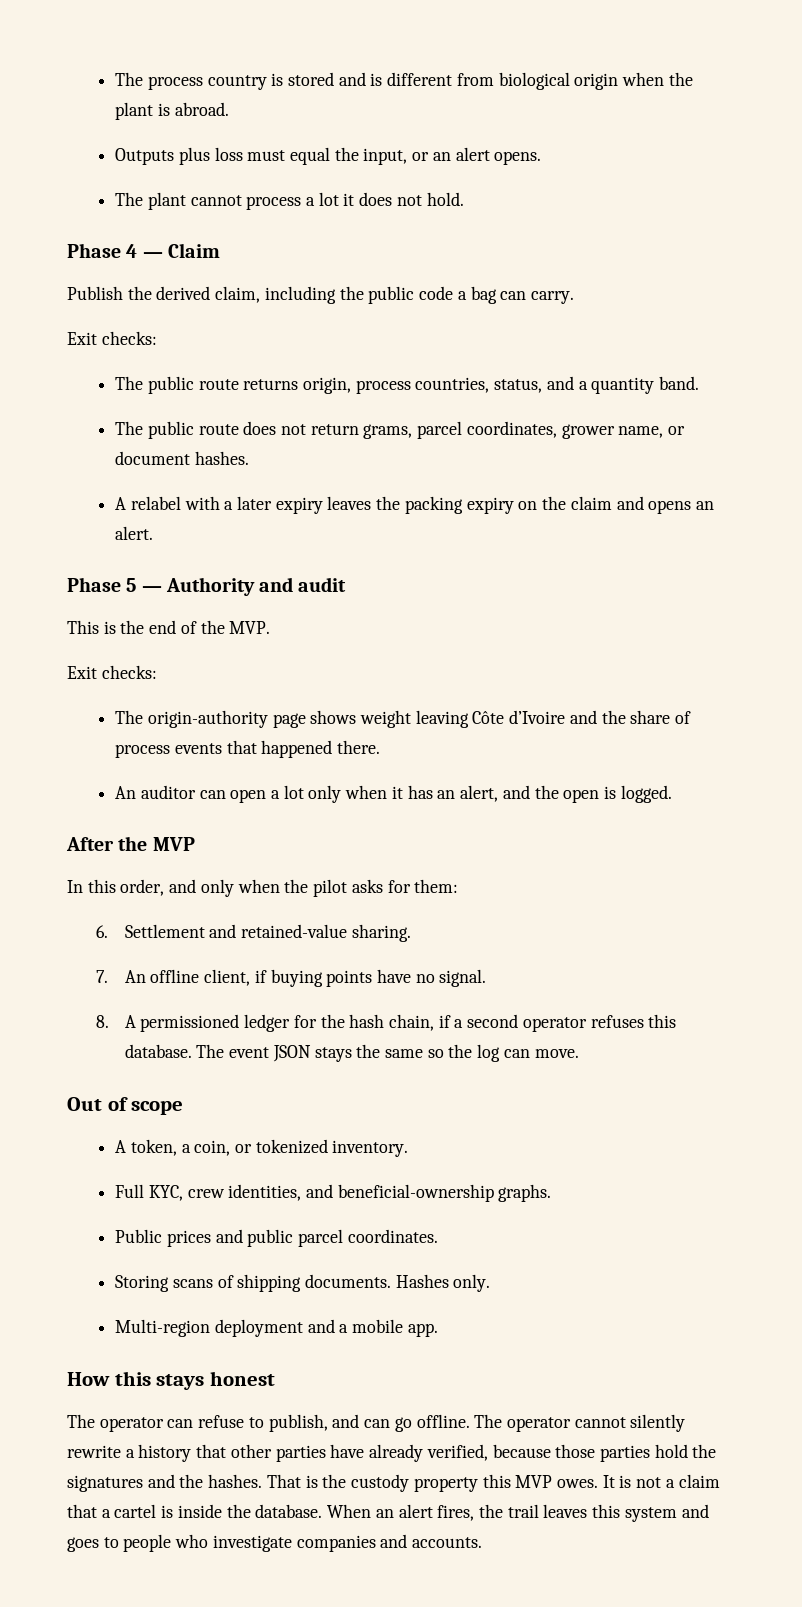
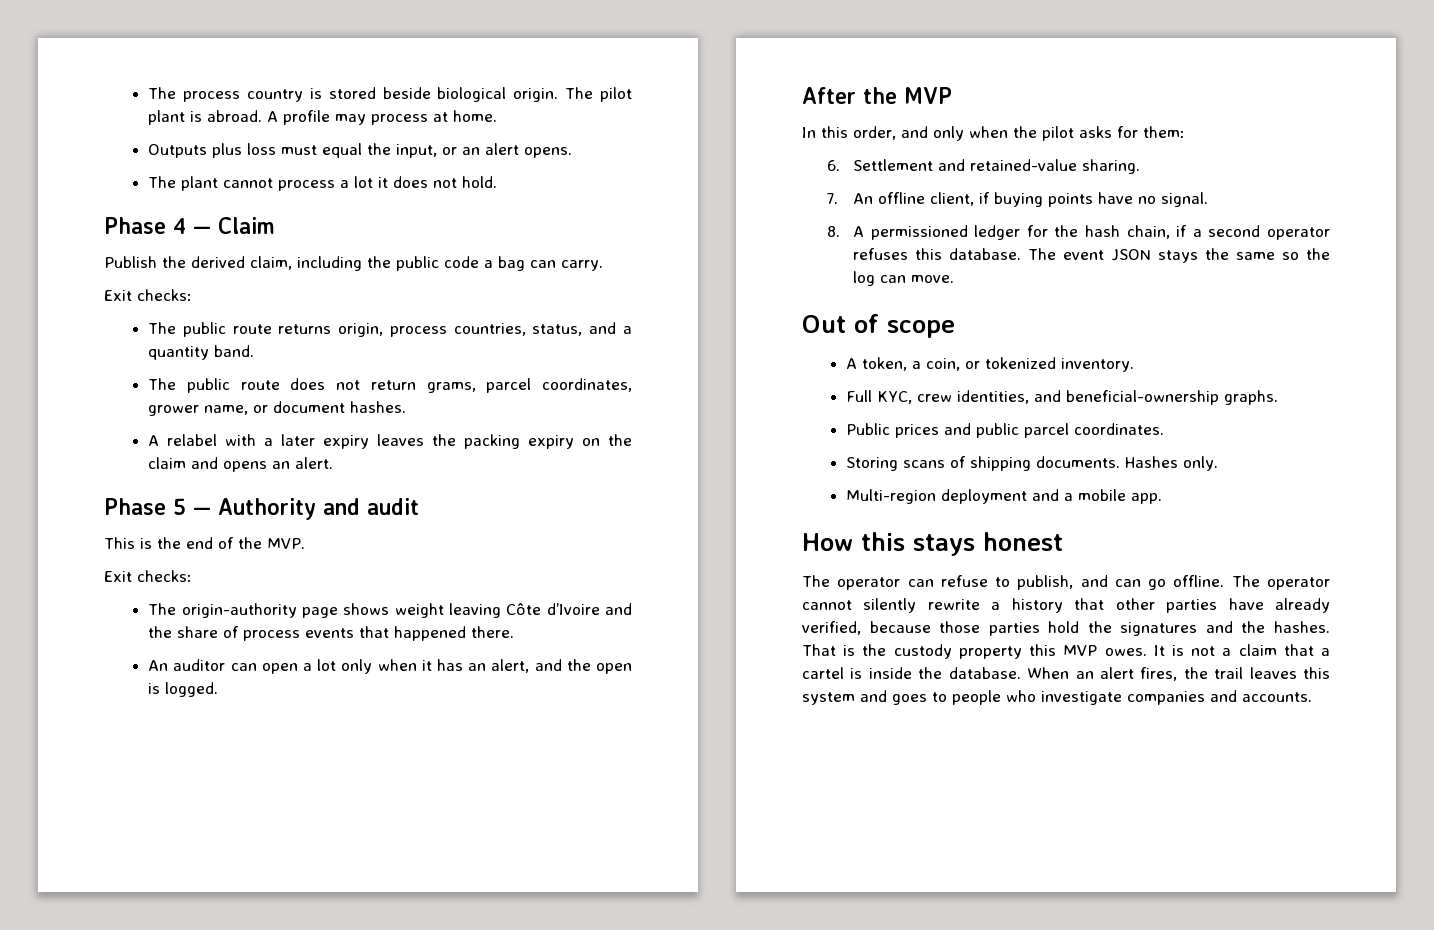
[338,72,693,90] [115,102,229,120] and is different from biological origin when the plant is abroad. -> [382,87,632,102] [148,110,498,125] beside biological origin. The pilot plant is abroad. A profile may process at home.

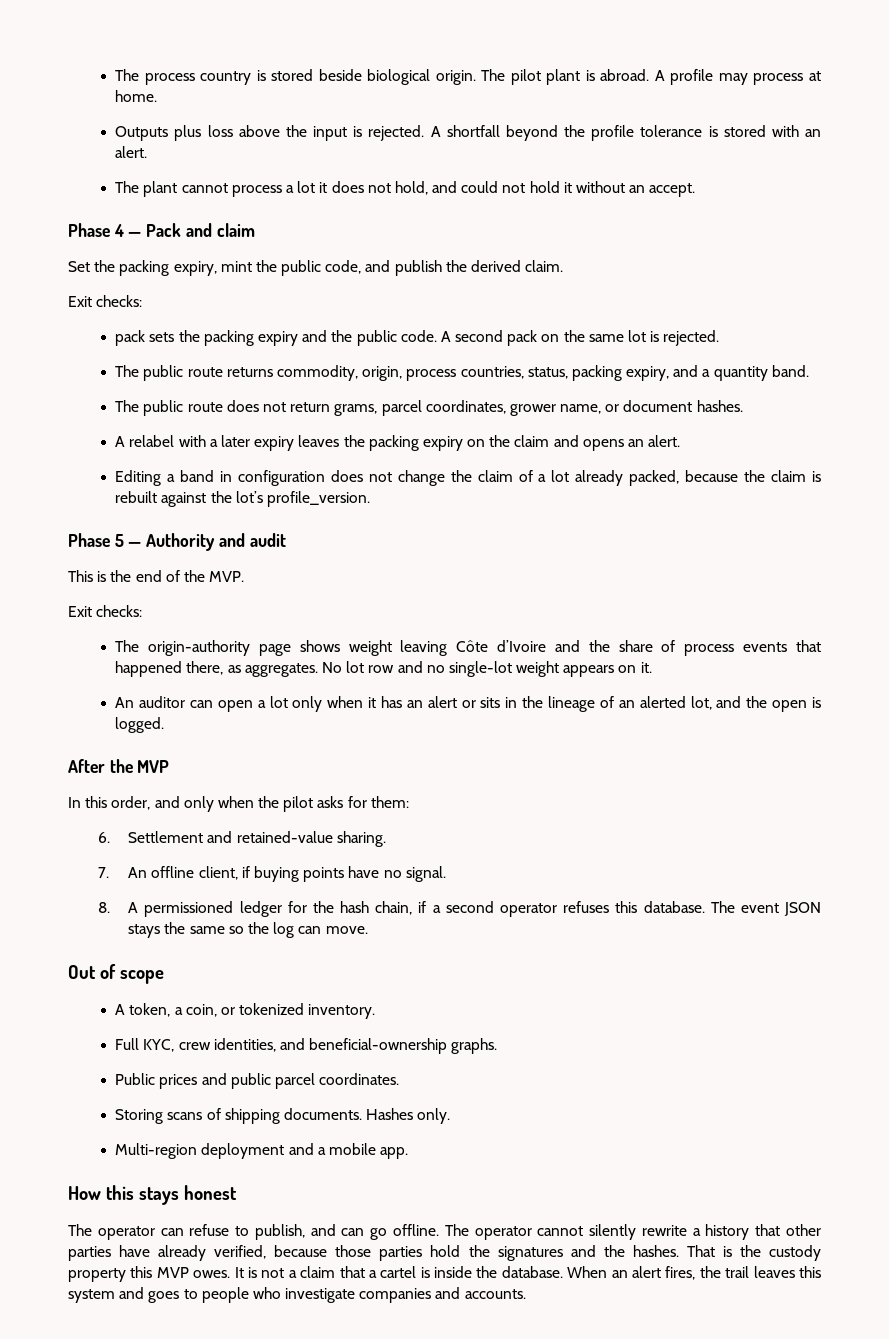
[281,143,573,158] must equal the input, or an alert opens. -> [238,125,821,141] [115,146,148,158] above the input is rejected. A shortfall beyond the profile tolerance is stored with an alert.
[462,176,498,188] [104,217,275,234] [104,256,603,271] [104,289,192,301] hold. // Phase 4 — Claim // Publish the derived claim, including the public code a bag can carry. // Exit checks: -> [394,181,696,197] [68,223,255,237] [68,260,564,276] [68,295,143,307] [115,330,720,346] hold, and could not hold it without an accept. // Phase 4 — Pack and claim // Set the packing expiry, mint the public code, and publish the derived claim. // Exit checks: // pack sets the packing expiry and the public code. A second pack on the same lot is rejected.
(332, 329) none -> [276,365,358,381] commodity,
(583, 330) none -> [571,365,670,381] packing expiry,
(334, 463) none -> [115,470,821,486] [115,491,370,507] // Editing a band in configuration does not change the claim of a lot already packed, because the claim is rebuilt against the lot’s profile_version.
[471,626,515,638] there. -> [186,661,652,677] there, as aggregates. No lot row and no single-lot weight appears on it.
[491,659,530,673] alert, -> [427,696,712,712] alert or sits in the lineage of an alerted lot,

